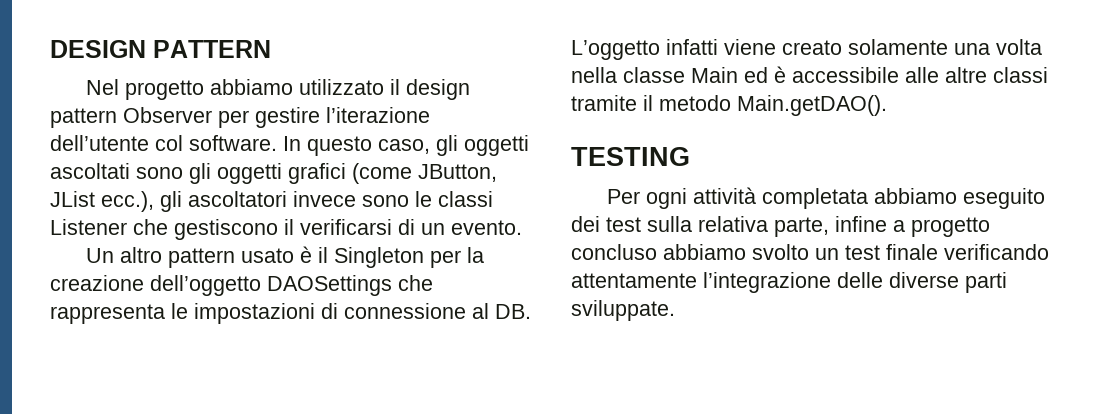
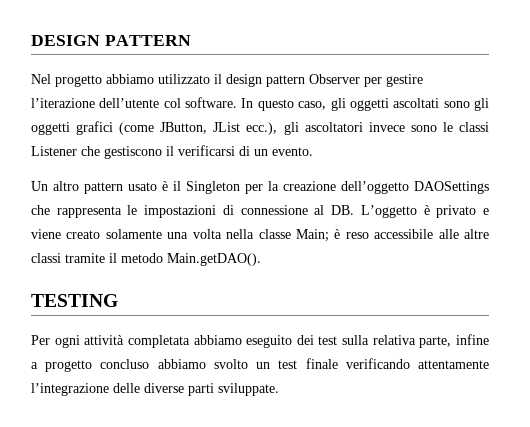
[666,39,718,55] infatti -> [423,205,490,218] è privato e
[691,66,786,83] Main ed è -> [295,229,369,242] Main; è reso

